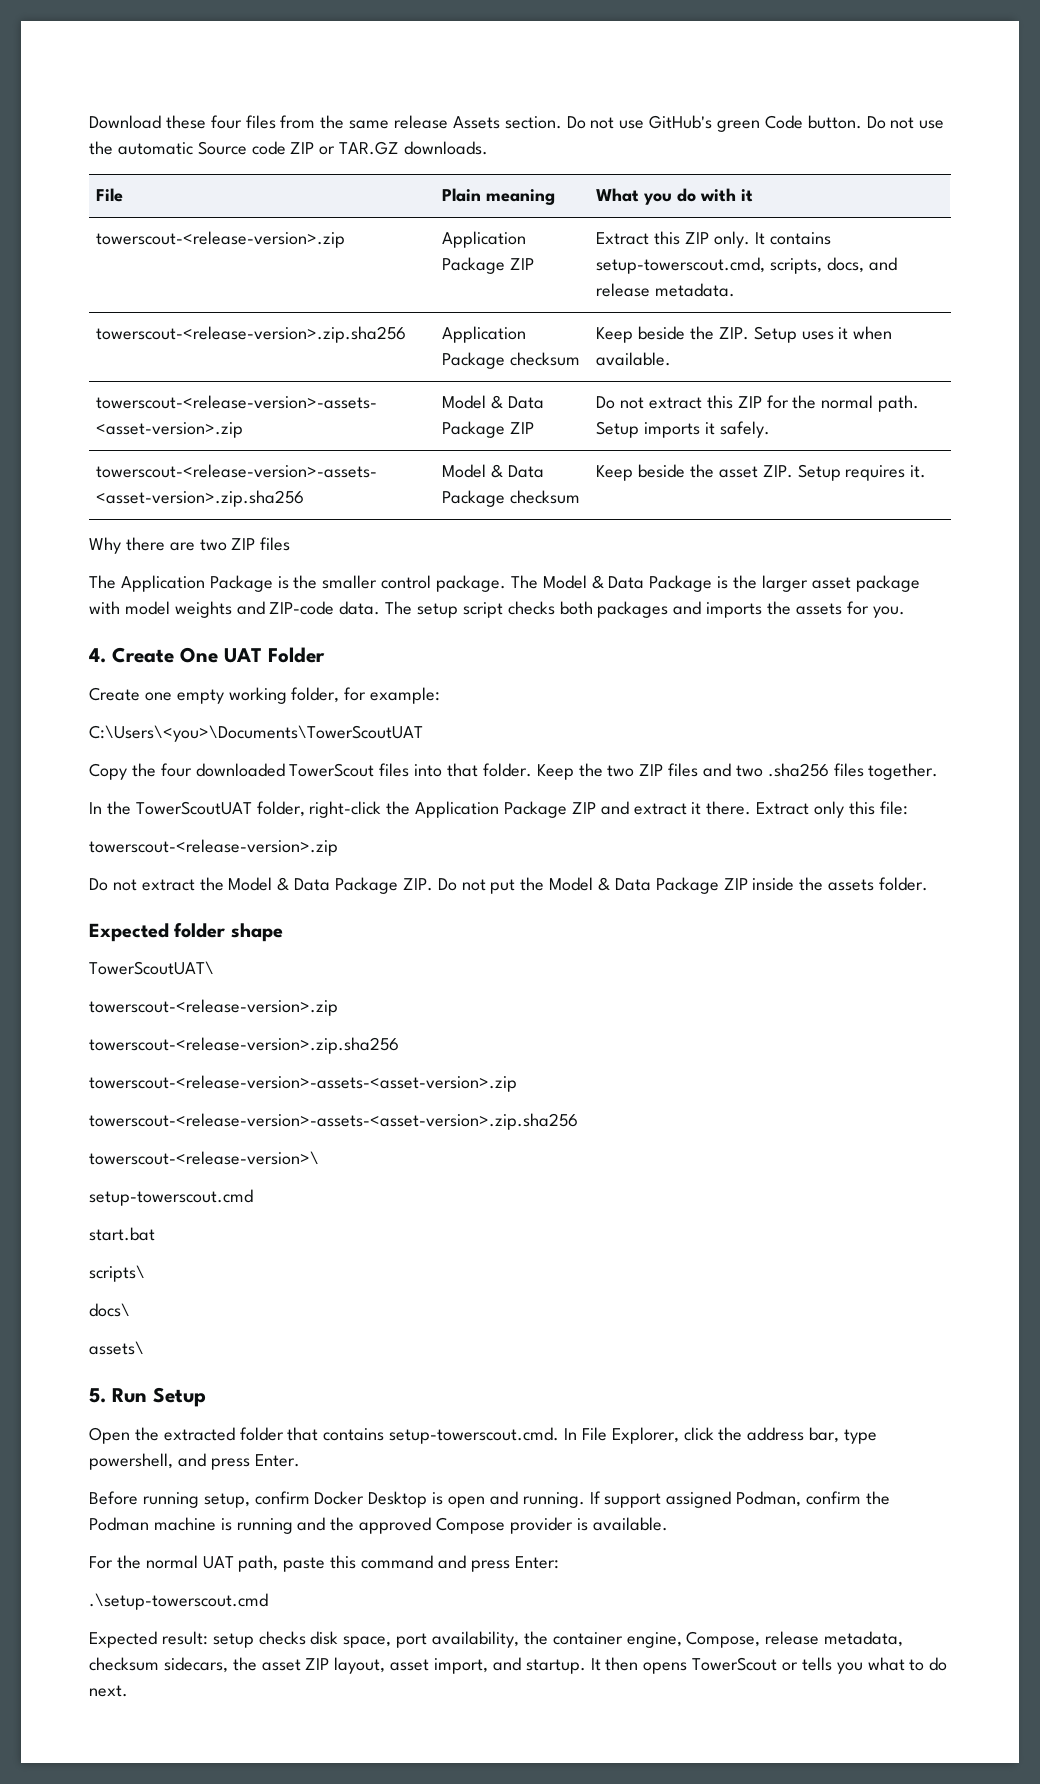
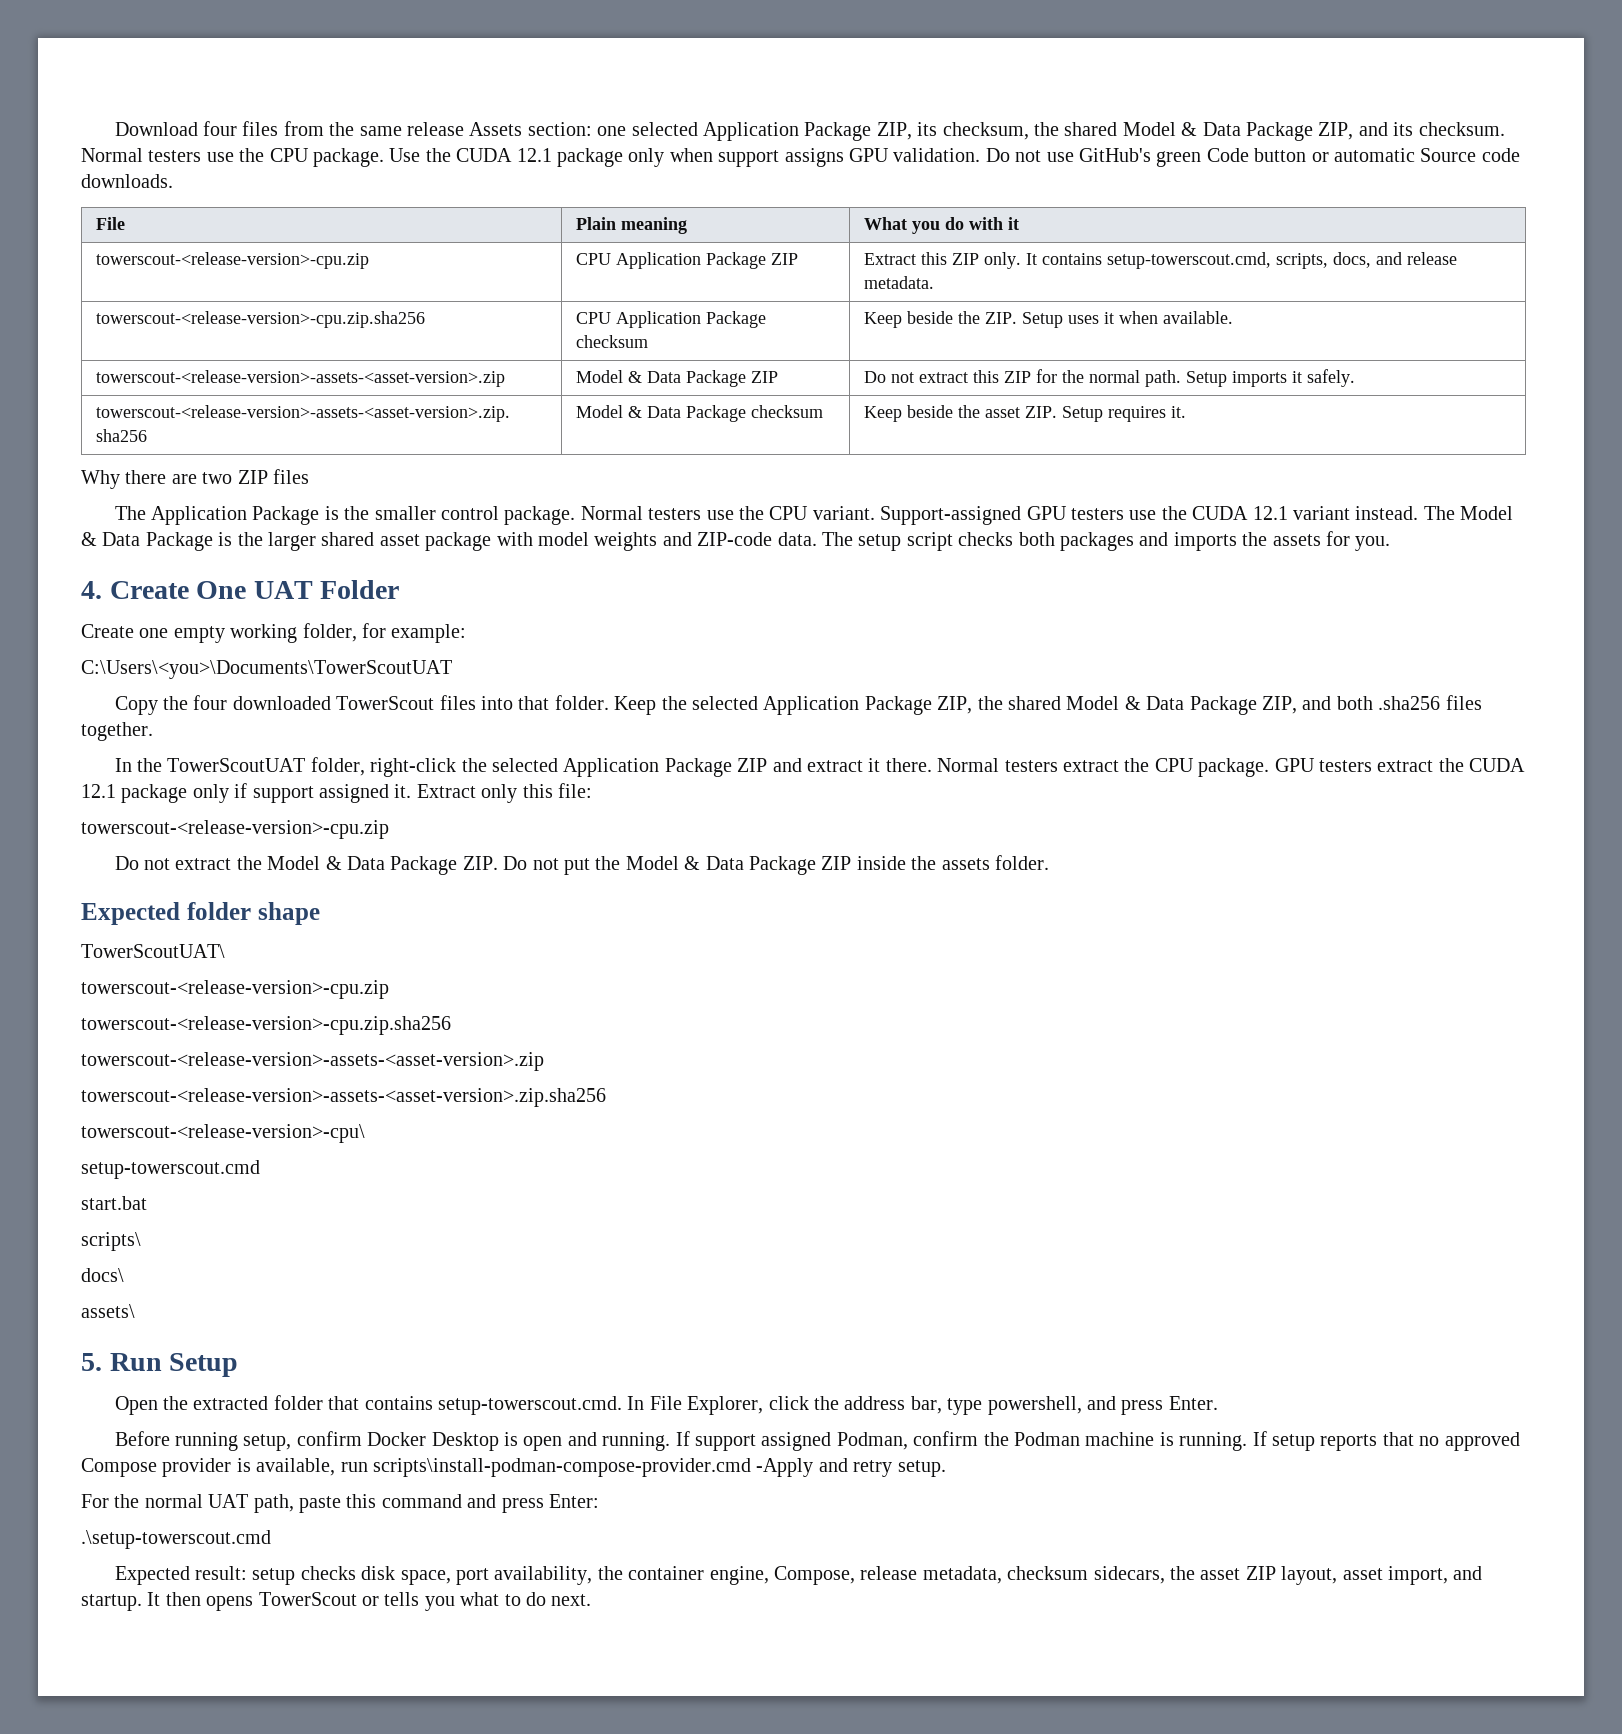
[165,115,206,129] these -> (198, 129) none
[504,116,562,129] section. -> [527,122,1505,141] [81,148,981,167] section: one selected Application Package ZIP, its checksum, the shared Model & Data Package ZIP, and its checksum. Normal testers use the CPU package. Use the CUDA 12.1 package only when support assigns GPU validation.
[807,115,945,129] [89,141,400,155] button. Do not use the automatic Source code ZIP or TAR.GZ -> [1254,148,1520,162] button or automatic Source code
[96,231,346,248] towerscout-<release-version>.zip | -> [95,252,369,269] [575,253,611,265] towerscout-<release-version>-cpu.zip | CPU
[96,326,407,343] towerscout-<release-version>.zip.sha256 | -> [95,311,425,328] [575,312,611,324] towerscout-<release-version>-cpu.zip.sha256 | CPU
(507, 583) none -> [580,506,1419,525] Normal testers use the CPU variant. Support-assigned GPU testers use the CUDA 12.1 variant instead.
(808, 583) none -> [321,532,375,546] shared
[607,763,763,777] two ZIP files and two -> [692,696,1373,715] selected Application Package ZIP, the shared Model & Data Package ZIP, and both
(411, 808) none -> [492,758,559,772] selected
(752, 808) none -> [937,758,1526,777] [81,783,412,803] Normal testers extract the CPU package. GPU testers extract the CUDA 12.1 package only if support assigned it.
[89,839,338,856] towerscout-<release-version>.zip -> [81,820,389,839] towerscout-<release-version>-cpu.zip
[89,999,338,1016] [89,1037,399,1054] towerscout-<release-version>.zip // towerscout-<release-version>.zip.sha256 -> [81,980,389,999] [81,1016,451,1035] towerscout-<release-version>-cpu.zip // towerscout-<release-version>-cpu.zip.sha256
[89,1151,319,1165] towerscout-<release-version>\ -> [81,1124,365,1143] towerscout-<release-version>-cpu\
[236,1517,668,1534] running and the approved Compose provider is available. -> [1179,1431,1520,1451] [81,1458,946,1477] running. If setup reports that no approved Compose provider is available, run scripts\install-podman-compose-provider.cmd -Apply and retry setup.

